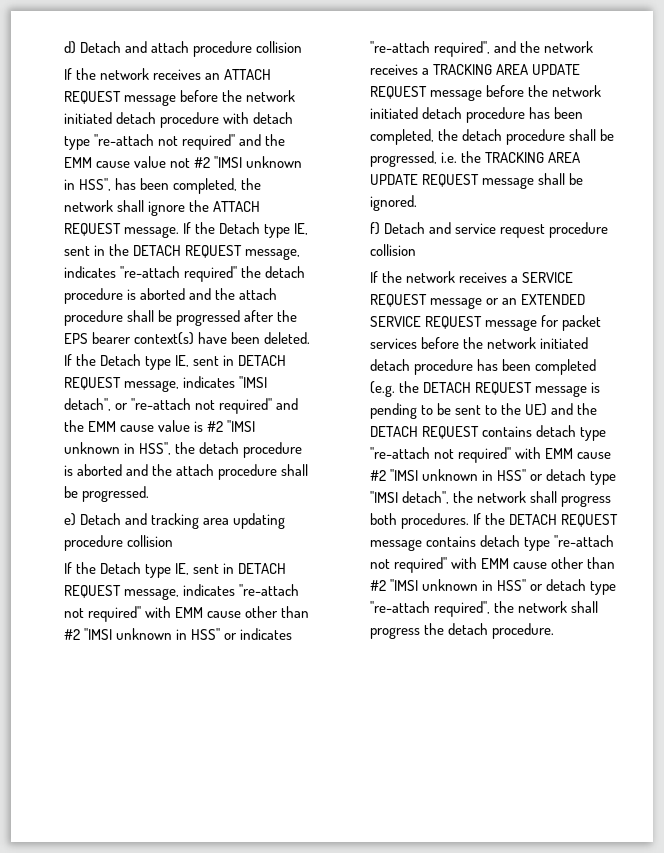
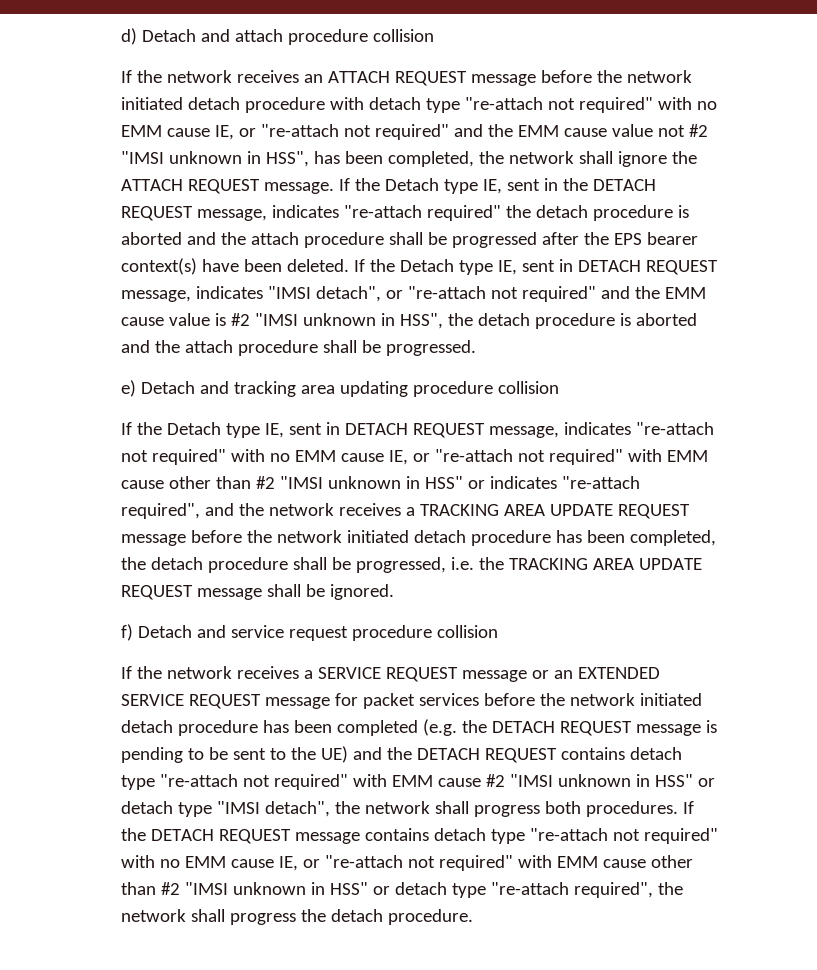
(235, 142) none -> [657,97,717,110] [120,124,449,140] with no EMM cause IE, or "re-attach not required"
(171, 612) none -> [269,449,662,465] no EMM cause IE, or "re-attach not required" with
(477, 563) none -> [159,855,552,871] no EMM cause IE, or "re-attach not required" with

